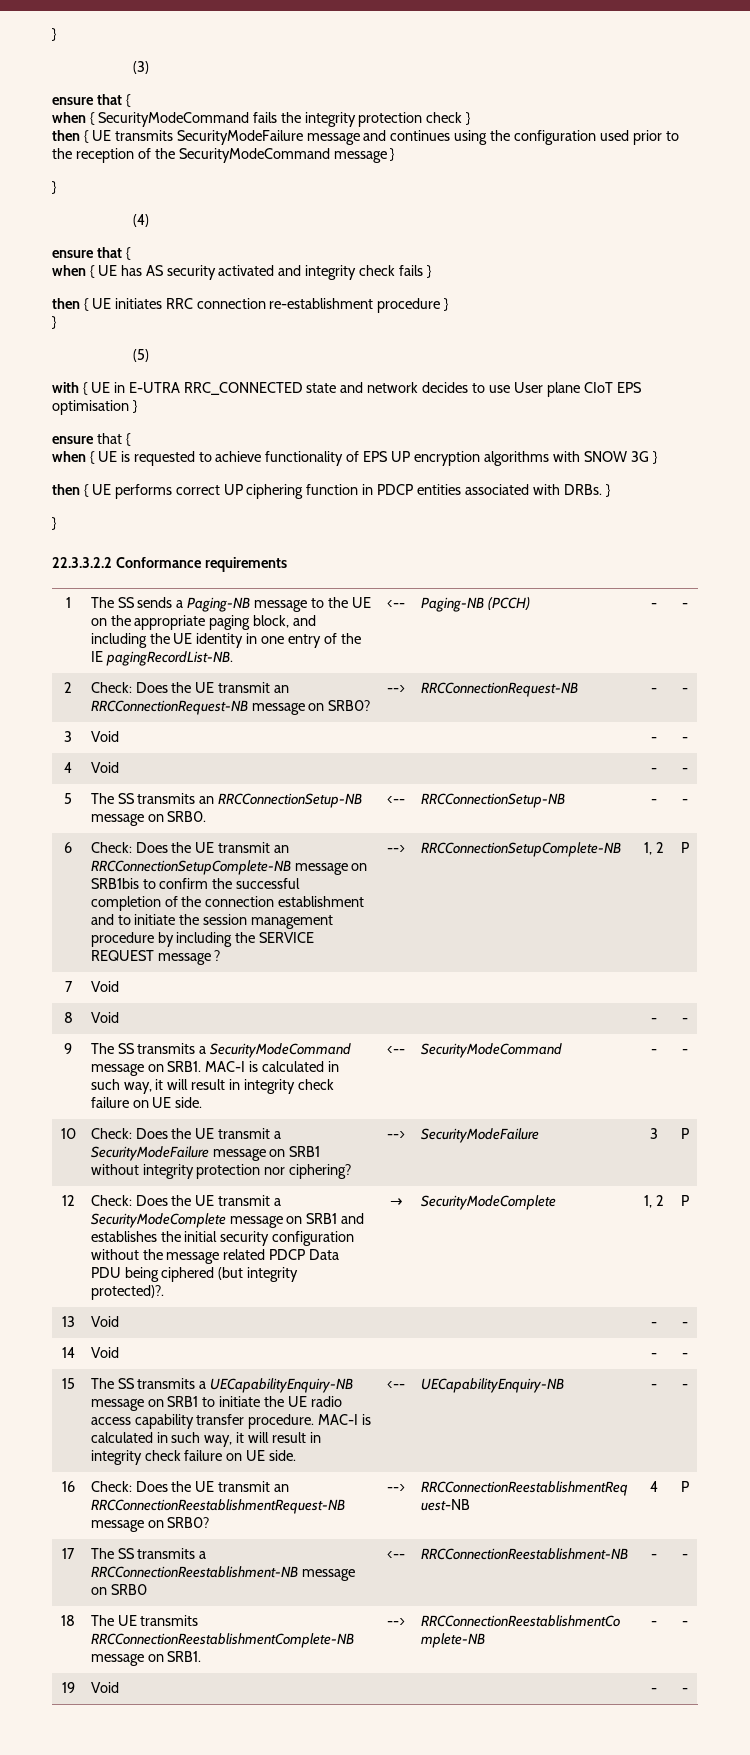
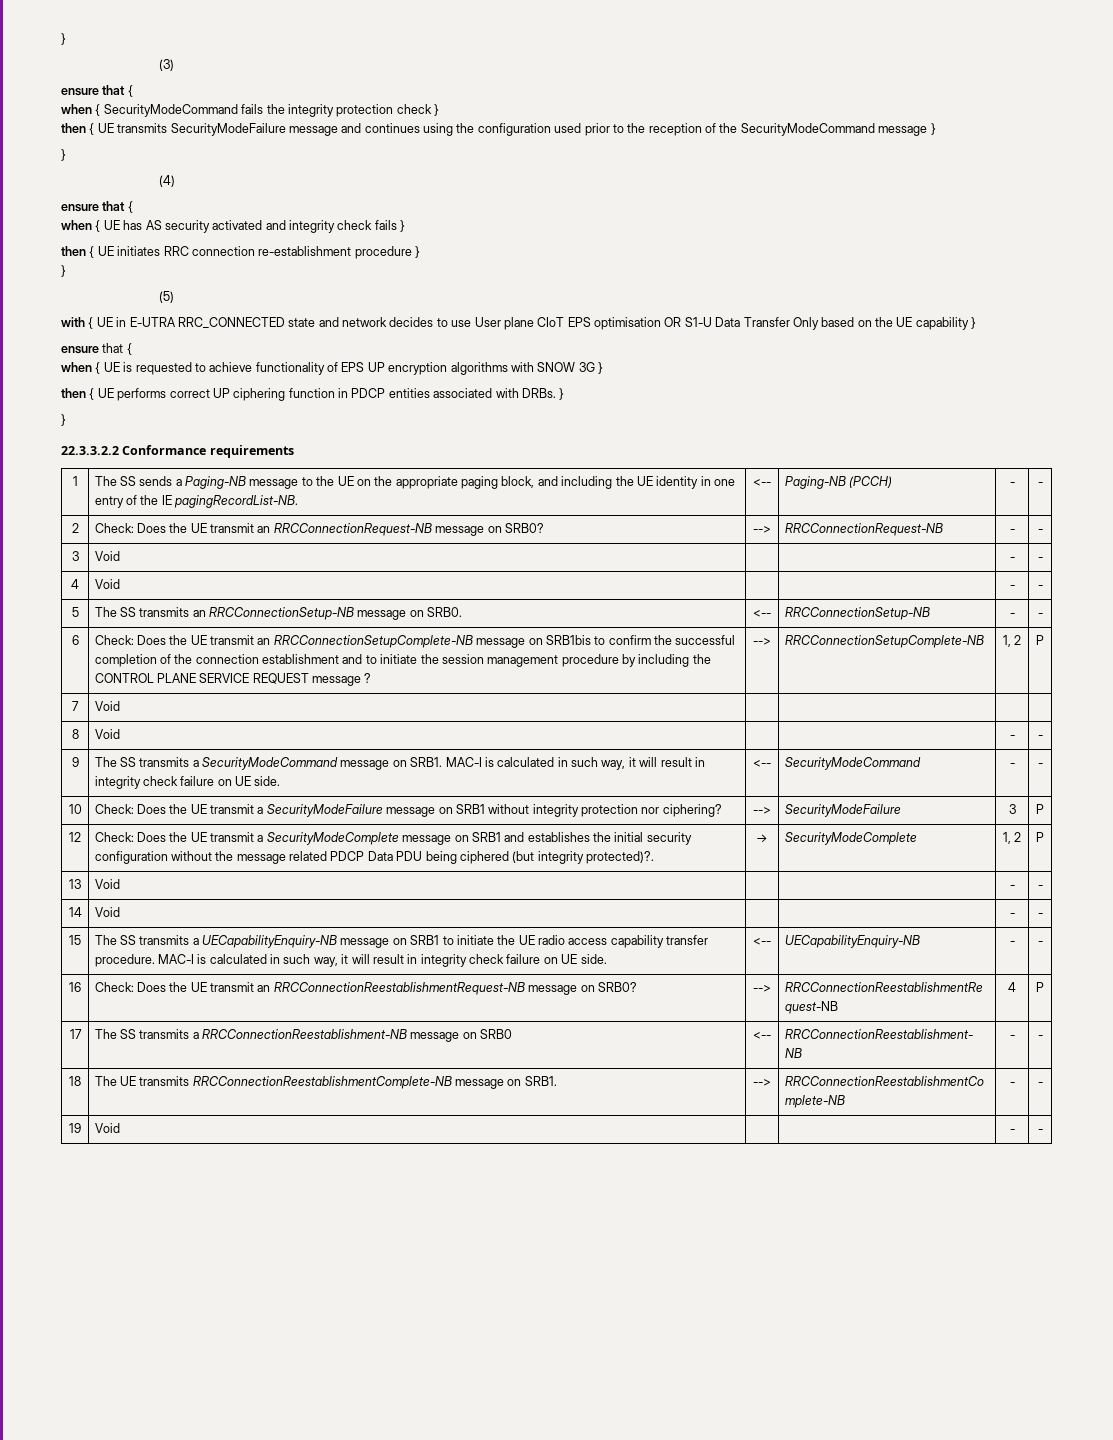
(129, 407) none -> [664,317,969,330] OR S1-U Data Transfer Only based on the UE capability
(256, 937) none -> [94,673,196,683] CONTROL PLANE

